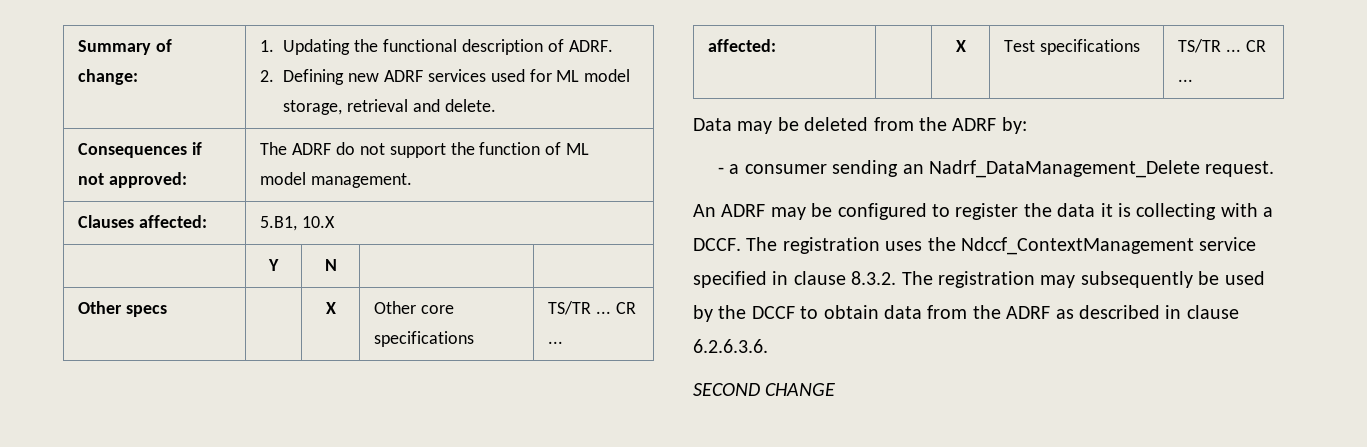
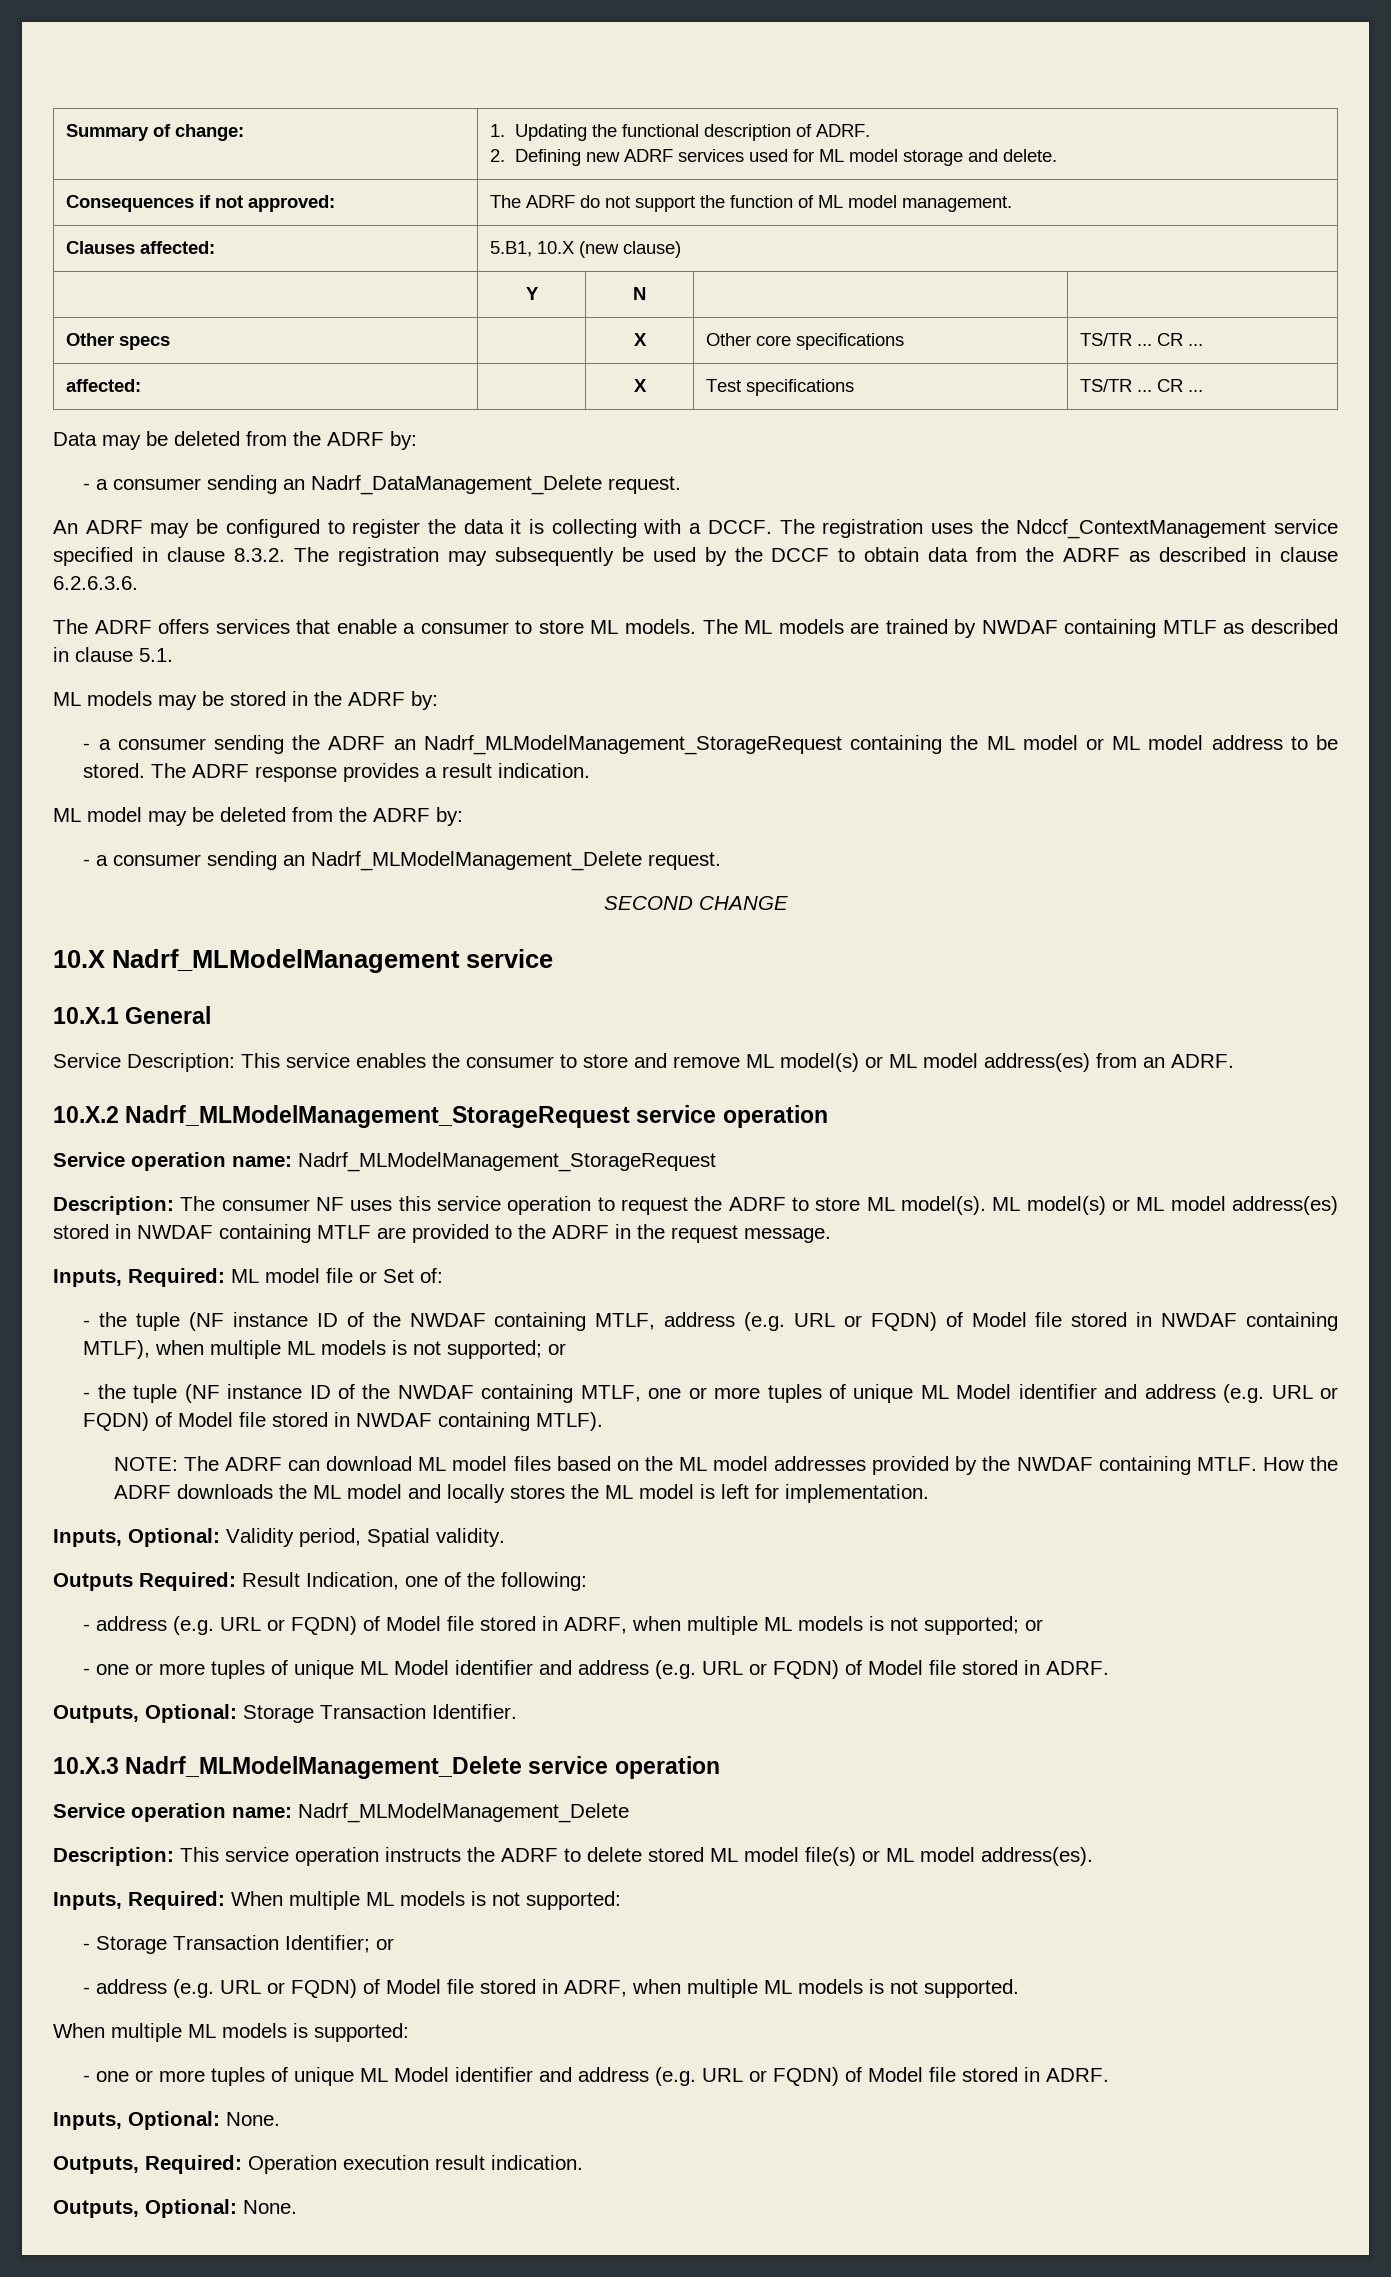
[283,99,409,115] storage, retrieval -> [902,150,963,166] storage
(336, 222) none -> [579,241,682,258] (new clause)
[693,383,836,396] SECOND CHANGE -> [53,619,1338,638] [53,647,173,662] [53,691,438,710] [83,735,1339,755] [83,763,591,782] [53,807,463,826] [83,851,722,871] [603,896,788,910] [53,949,553,973] [53,1006,212,1024] [53,1053,1234,1072] [53,1105,828,1128] [53,1152,716,1172] [53,1196,1338,1215] [53,1224,831,1243] [53,1268,443,1287] [83,1312,1339,1331] [83,1340,567,1359] [83,1384,1339,1403] [83,1412,604,1431] [113,1456,1338,1475] [113,1484,929,1503] [53,1528,505,1547] [53,1572,587,1591] [83,1616,1044,1635] [83,1660,1110,1679] [53,1704,517,1723] [53,1756,720,1779] [53,1803,629,1823] [53,1847,1093,1866] [53,1891,621,1910] [83,1935,395,1954] [83,1979,1020,1998] [53,2023,409,2042] [83,2067,1110,2086] [53,2111,280,2130] [53,2155,583,2174] [53,2199,297,2218] The ADRF offers services that enable a consumer to store ML models. The ML models are trained by NWDAF containing MTLF as described in clause 5.1. // ML models may be stored in the ADRF by: // - a consumer sending the ADRF an Nadrf_MLModelManagement_StorageRequest containing the ML model or ML model address to be stored. The ADRF response provides a result indication. // ML model may be deleted from the ADRF by: // - a consumer sending an Nadrf_MLModelManagement_Delete request. // SECOND CHANGE // 10.X Nadrf_MLModelManagement service // 10.X.1 General // Service Description: This service enables the consumer to store and remove ML model(s) or ML model address(es) from an ADRF. // 10.X.2 Nadrf_MLModelManagement_StorageRequest service operation // Service operation name: Nadrf_MLModelManagement_StorageRequest // Description: The consumer NF uses this service operation to request the ADRF to store ML model(s). ML model(s) or ML model address(es) stored in NWDAF containing MTLF are provided to the ADRF in the request message. // Inputs, Required: ML model file or Set of: // - the tuple (NF instance ID of the NWDAF containing MTLF, address (e.g. URL or FQDN) of Model file stored in NWDAF containing MTLF), when multiple ML models is not supported; or // - the tuple (NF instance ID of the NWDAF containing MTLF, one or more tuples of unique ML Model identifier and address (e.g. URL or FQDN) of Model file stored in NWDAF containing MTLF). // NOTE: The ADRF can download ML model files based on the ML model addresses provided by the NWDAF containing MTLF. How the ADRF downloads the ML model and locally stores the ML model is left for implementation. // Inputs, Optional: Validity period, Spatial validity. // Outputs Required: Result Indication, one of the following: // - address (e.g. URL or FQDN) of Model file stored in ADRF, when multiple ML models is not supported; or // - one or more tuples of unique ML Model identifier and address (e.g. URL or FQDN) of Model file stored in ADRF. // Outputs, Optional: Storage Transaction Identifier. // 10.X.3 Nadrf_MLModelManagement_Delete service operation // Service operation name: Nadrf_MLModelManagement_Delete // Description: This service operation instructs the ADRF to delete stored ML model file(s) or ML model address(es). // Inputs, Required: When multiple ML models is not supported: // - Storage Transaction Identifier; or // - address (e.g. URL or FQDN) of Model file stored in ADRF, when multiple ML models is not supported. // When multiple ML models is supported: // - one or more tuples of unique ML Model identifier and address (e.g. URL or FQDN) of Model file stored in ADRF. // Inputs, Optional: None. // Outputs, Required: Operation execution result indication. // Outputs, Optional: None.

